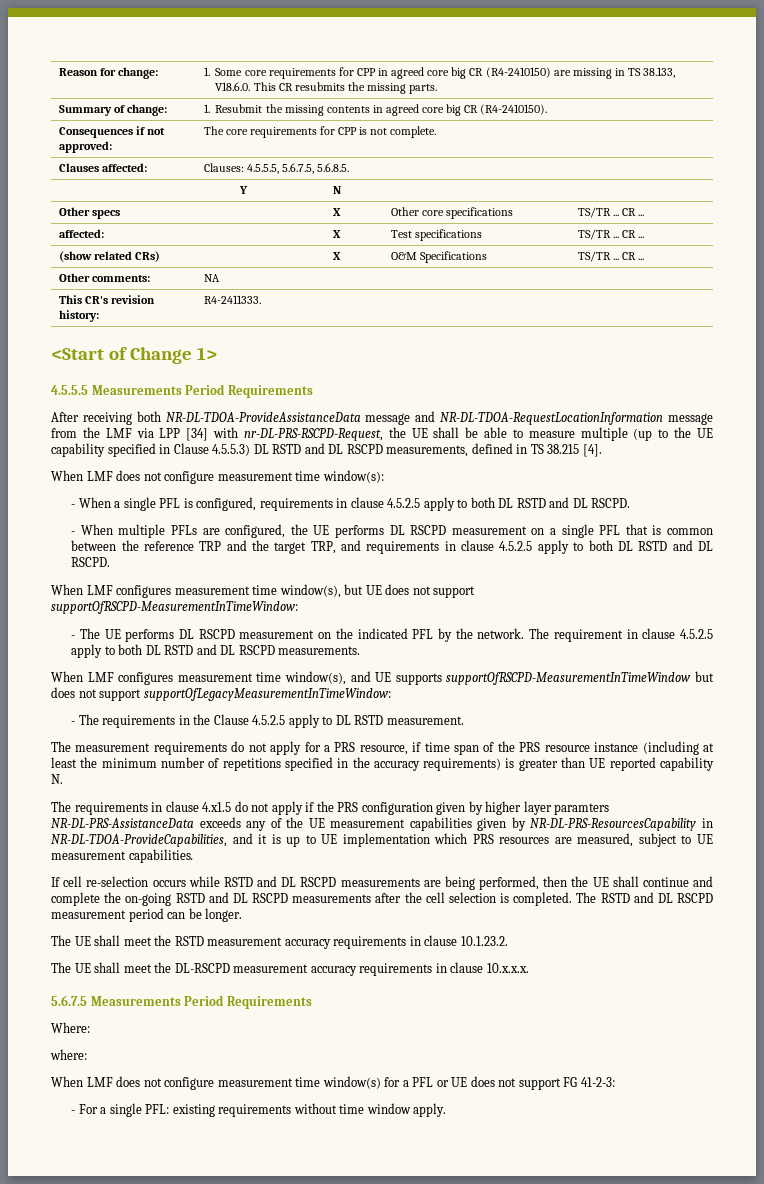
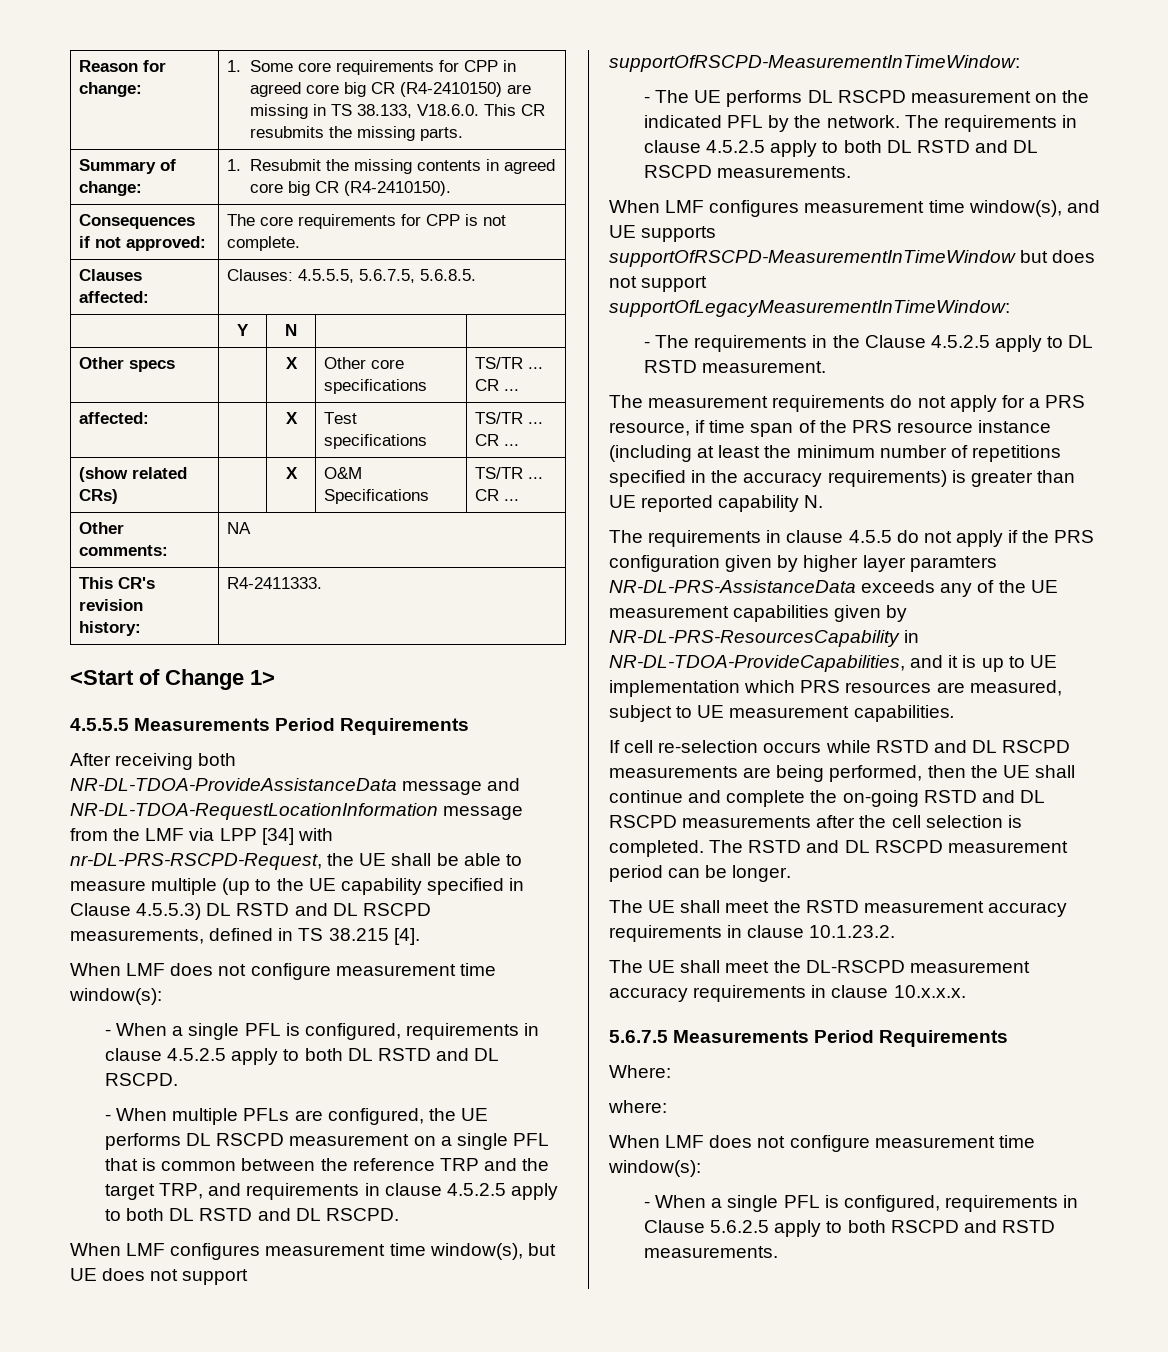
[553,629,623,642] requirement -> [943,115,1057,132] requirements
[202,802,232,812] 4.x1.5 -> [848,530,892,543] 4.5.5
[322,1076,615,1090] [71,1103,447,1117] window(s) for a PFL or UE does not support FG 41-2-3: // - For a single PFL: existing requirements without time window apply. -> [608,1160,701,1177] [644,1195,1079,1212] [644,1220,1055,1237] [644,1246,779,1258] window(s): // - When a single PFL is configured, requirements in Clause 5.6.2.5 apply to both RSCPD and RSTD measurements.

